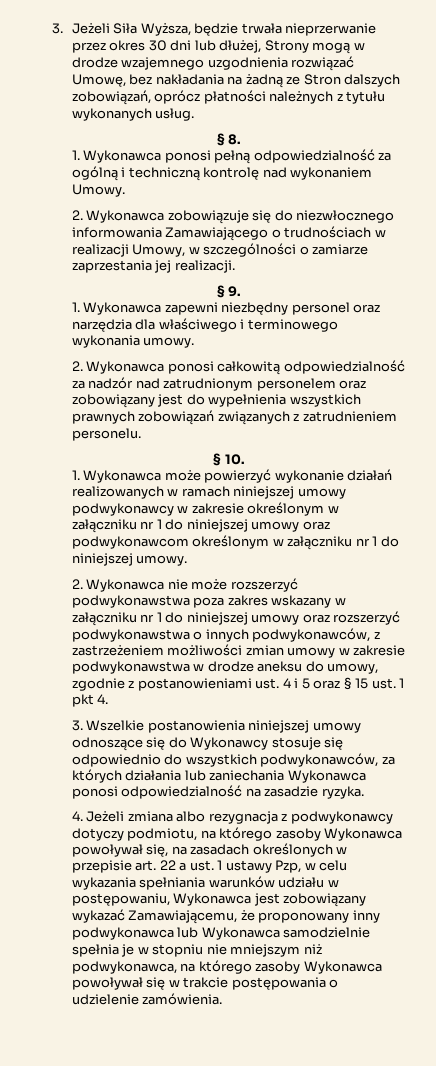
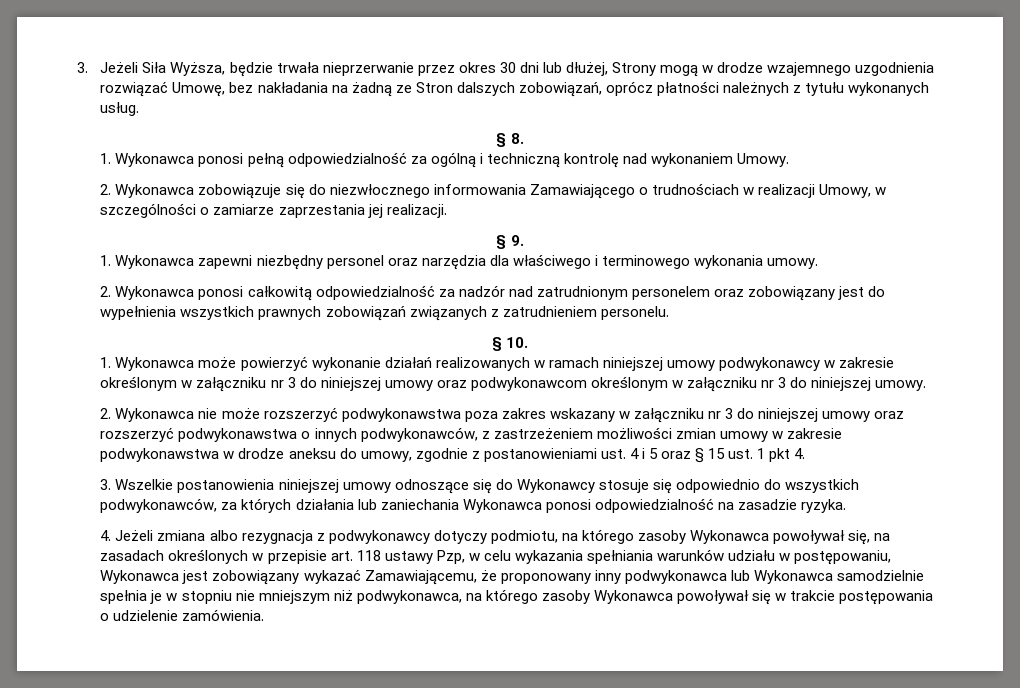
[156,519,162,529] 1 -> [287,377,296,388] 3
[372,536,378,546] 1 -> [778,377,787,388] 3
[156,612,162,622] 1 -> [724,408,733,419] 3
[159,860,223,871] 22 a ust. 1 -> [356,550,381,561] 118

